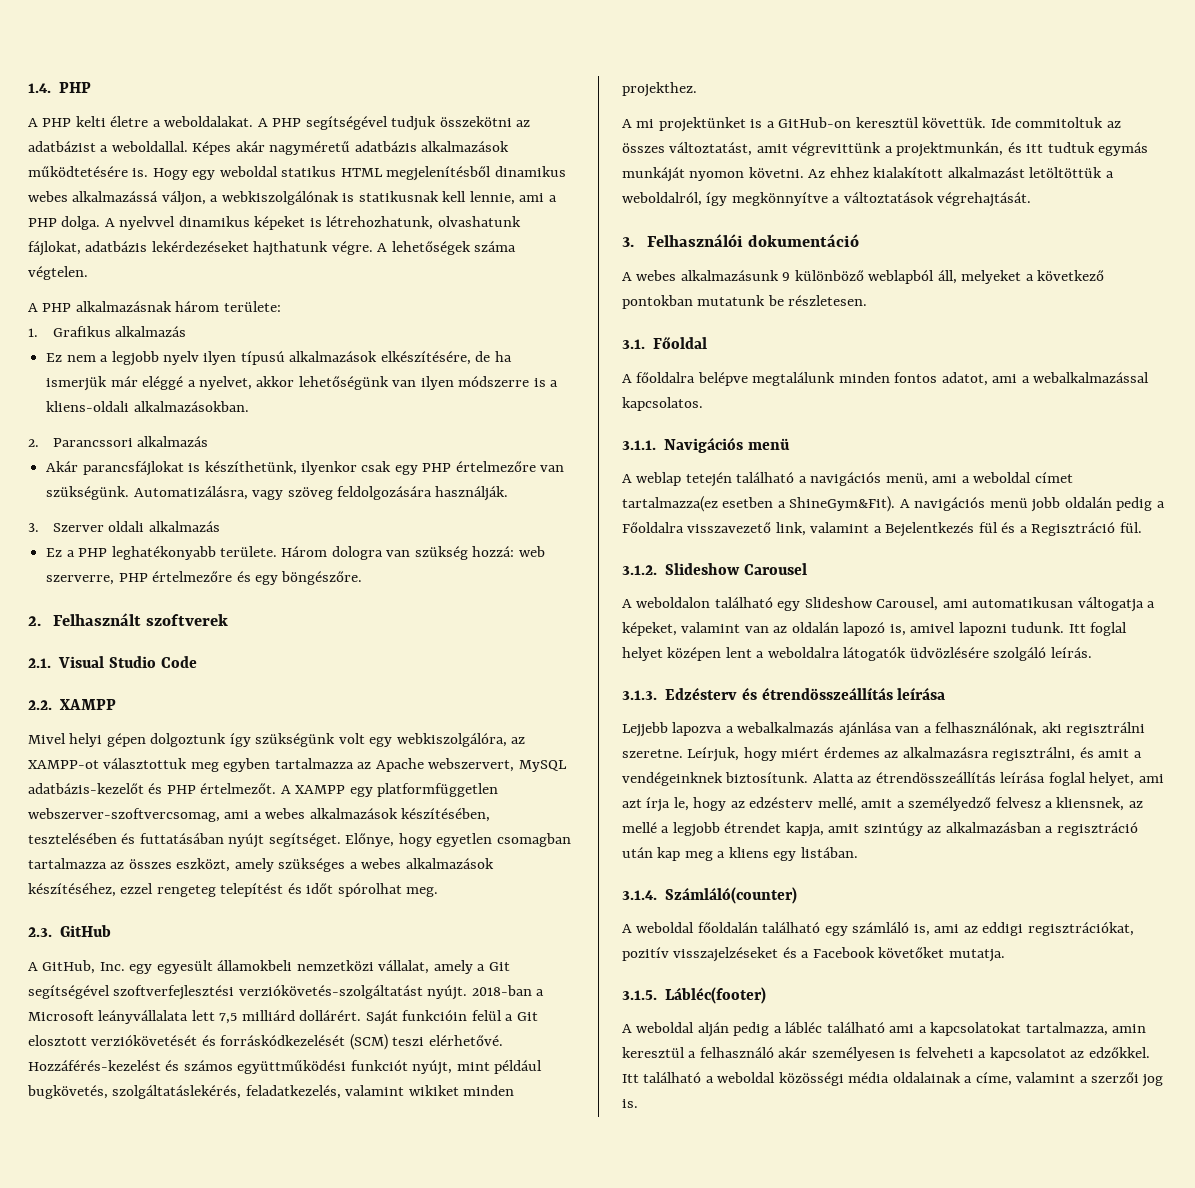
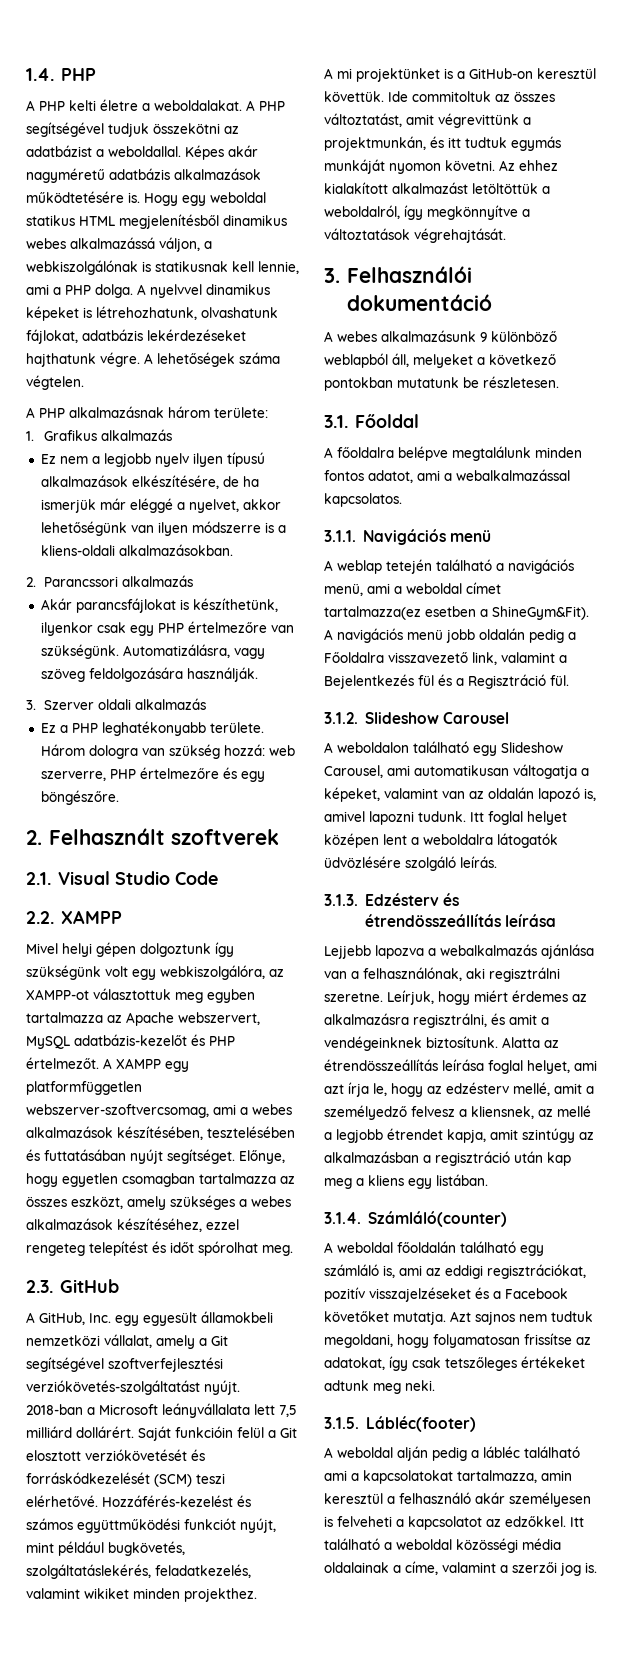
(1005, 955) none -> [450,1311,593,1325] [324,1333,591,1348] [324,1356,585,1371] [324,1380,435,1394] Azt sajnos nem tudtuk megoldani, hogy folyamatosan frissítse az adatokat, így csak tetszőleges értékeket adtunk meg neki.

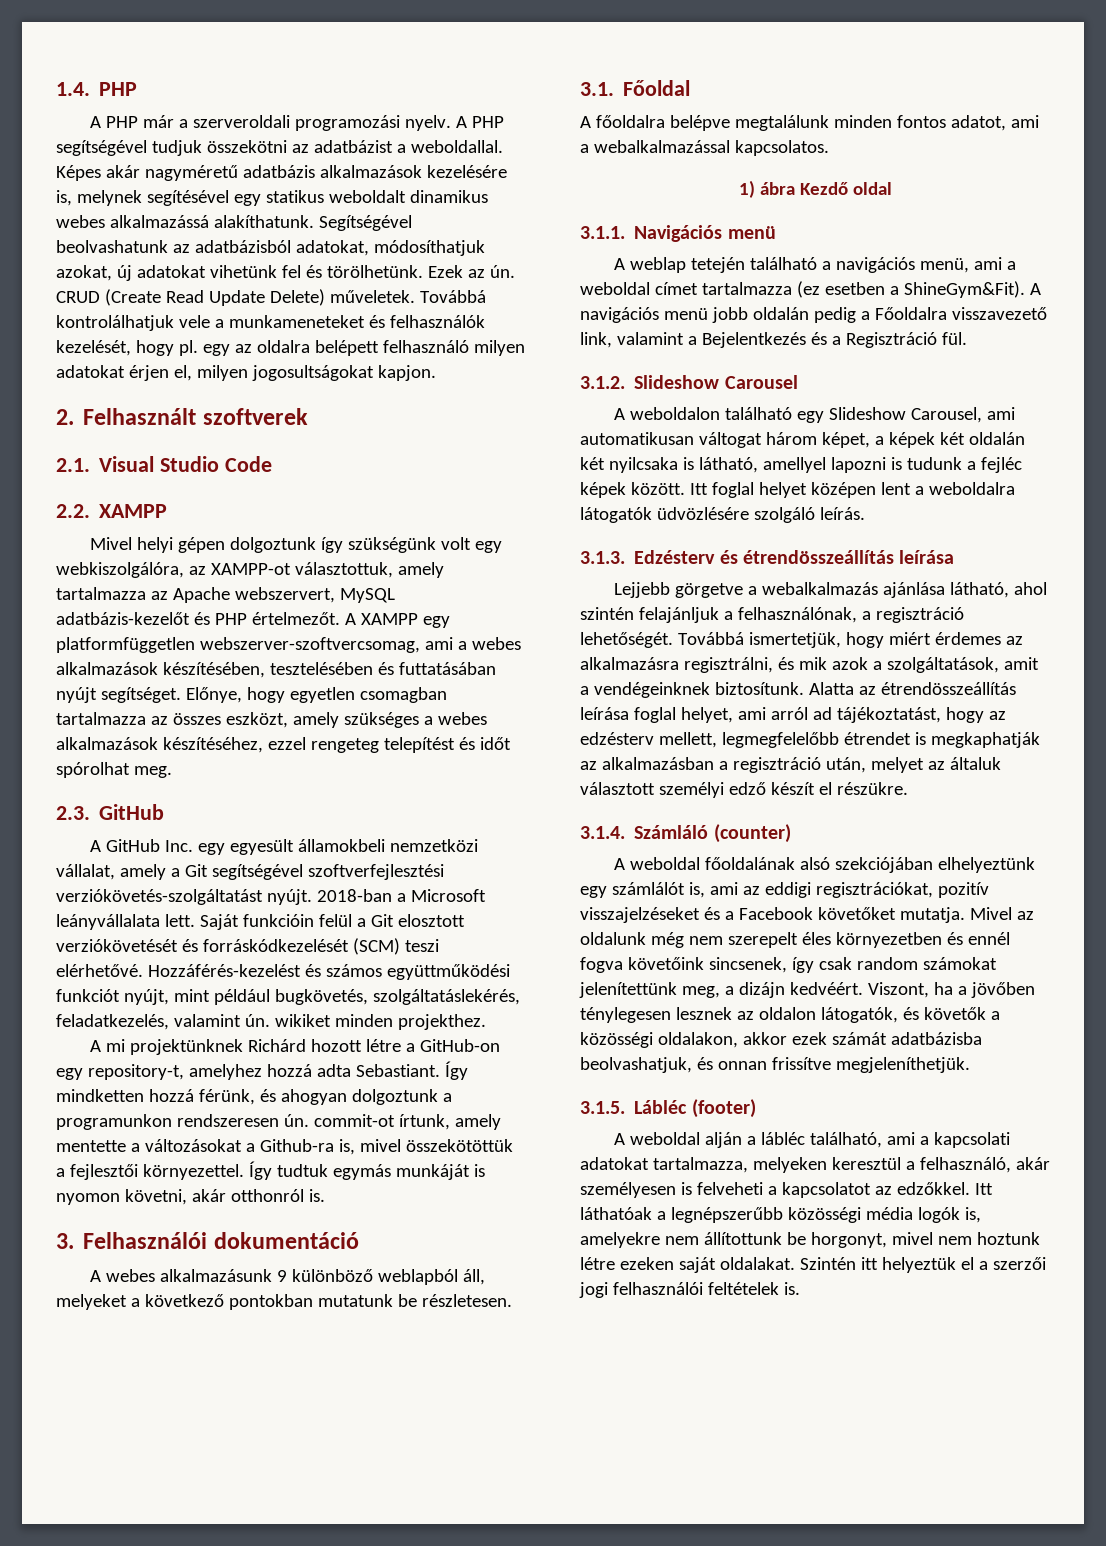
[69,99,242,111] kelti életre a weboldalakat. -> [142,115,451,131] már a szerveroldali programozási nyelv.
[26,191,266,206] [26,214,287,229] [26,237,212,252] [26,260,299,275] [26,284,270,298] [26,306,278,321] [26,329,246,344] [26,352,280,367] [26,375,84,390] [26,406,268,418] [26,429,173,441] [40,452,265,467] [40,475,259,489] [40,498,281,513] [40,521,286,536] [40,544,233,556] [26,575,194,587] [40,598,278,613] [40,621,294,636] [40,644,265,659] [40,667,258,682] [26,698,207,710] [40,721,264,736] [40,744,295,759] [40,767,265,782] [40,790,119,805] működtetésére is. Hogy egy weboldal statikus HTML megjelenítésből dinamikus webes alkalmazássá váljon, a webkiszolgálónak is statikusnak kell lennie, ami a PHP dolga. A nyelvvel dinamikus képeket is létrehozhatunk, olvashatunk fájlokat, adatbázis lekérdezéseket hajthatunk végre. A lehetőségek száma végtelen. // A PHP alkalmazásnak három területe: // 1. Grafikus alkalmazás // Ez nem a legjobb nyelv ilyen típusú alkalmazások elkészítésére, de ha ismerjük már eléggé a nyelvet, akkor lehetőségünk van ilyen módszerre is a kliens-oldali alkalmazásokban. // 2. Parancssori alkalmazás // Akár parancsfájlokat is készíthetünk, ilyenkor csak egy PHP értelmezőre van szükségünk. Automatizálásra, vagy szöveg feldolgozására használják. // 3. Szerver oldali alkalmazás // Ez a PHP leghatékonyabb területe. Három dologra van szükség hozzá: web szerverre, PHP értelmezőre és egy böngészőre. -> [426,165,507,178] [56,190,488,206] [56,215,412,231] [56,240,485,256] [56,265,515,281] [56,289,486,306] [56,315,485,331] [56,340,525,356] [56,365,436,381] kezelésére is, melynek segítésével egy statikus weboldalt dinamikus webes alkalmazássá alakíthatunk. Segítségével beolvashatunk az adatbázisból adatokat, módosíthatjuk azokat, új adatokat vihetünk fel és törölhetünk. Ezek az ún. CRUD (Create Read Update Delete) műveletek. Továbbá kontrolálhatjuk vele a munkameneteket és felhasználók kezelését, hogy pl. egy az oldalra belépett felhasználó milyen adatokat érjen el, milyen jogosultságokat kapjon.
[93,988,255,1003] választottuk meg egyben -> [294,562,444,578] választottuk, amely
[39,1312,85,1325] GitHub, -> [105,839,160,852] GitHub
[254,1404,297,1417] [26,1426,134,1438] lett 7,5 milliárd dollárért. -> [164,914,195,927] lett.
(80, 1593) none -> [244,1014,270,1027] ún.
[356,68,596,82] [324,91,555,102] [324,113,531,128] [324,136,561,151] [324,159,558,174] [324,182,550,194] [324,205,530,220] [324,228,506,243] projektünket is a GitHub-on keresztül követtük. Ide commitoltuk az összes változtatást, amit végrevittünk a projektmunkán, és itt tudtuk egymás munkáját nyomon követni. Az ehhez kialakított alkalmazást letöltöttük a weboldalról, így megkönnyítve a változtatások végrehajtását. -> [129,1039,500,1055] [56,1061,468,1080] [56,1089,452,1105] [56,1114,501,1130] [56,1139,513,1155] [56,1161,485,1180] [56,1189,325,1205] projektünknek Richárd hozott létre a GitHub-on egy repository-t, amelyhez hozzá adta Sebastiant. Így mindketten hozzá férünk, és ahogyan dolgoztunk a programunkon rendszeresen ún. commit-ot írtunk, amely mentette a változásokat a Github-ra is, mivel összekötöttük a fejlesztői környezettel. Így tudtuk egymás munkáját is nyomon követni, akár otthonról is.
(402, 500) none -> [738,180,892,198] // 1) ábra Kezdő oldal
[324,606,421,620] tartalmazza(ez -> [701,281,820,298] tartalmazza (ez
[418,675,434,686] fül -> (806, 340) none
[513,764,589,779] [324,787,596,802] [324,811,466,825] váltogatja a képeket, valamint van az oldalán lapozó is, amivel lapozni tudunk. -> [698,432,1025,448] [580,457,1022,473] [580,482,685,498] váltogat három képet, a képek két oldalán két nyilcsaka is látható, amellyel lapozni is tudunk a fejléc képek között.
[375,945,424,959] lapozva -> [674,583,743,598] görgetve
[324,967,560,982] [324,990,434,1005] van a felhasználónak, aki regisztrálni szeretne. Leírjuk, -> [949,582,1047,598] [580,607,964,623] [580,632,841,648] látható, ahol szintén felajánljuk a felhasználónak, a regisztráció lehetőségét. Továbbá ismertetjük,
(505, 1019) none -> [798,657,999,673] mik azok a szolgáltatások,
[324,1082,594,1097] [324,1105,591,1120] [324,1128,594,1143] [324,1151,571,1166] [324,1174,488,1189] azt írja le, hogy az edzésterv mellé, amit a személyedző felvesz a kliensnek, az mellé a legjobb étrendet kapja, amit szintúgy az alkalmazásban a regisztráció után kap meg a kliens egy listában. -> [770,707,1006,723] [580,732,1040,748] [580,757,1001,773] [580,782,908,798] arról ad tájékoztatást, hogy az edzésterv mellett, legmegfelelőbb étrendet is megkaphatják az alkalmazásban a regisztráció után, melyet az általuk választott személyi edző készít el részükre.
[367,1211,507,1227] [324,1241,544,1256] [324,1264,379,1276] Számláló(counter) // A weboldal főoldalán található egy számláló -> [634,824,791,843] [613,857,1035,873] [580,882,685,898] Számláló (counter) // A weboldal főoldalának alsó szekciójában elhelyeztünk egy számlálót
[450,1311,593,1325] [324,1333,591,1348] [324,1356,585,1371] [324,1380,435,1394] Azt sajnos nem tudtuk megoldani, hogy folyamatosan frissítse az adatokat, így csak tetszőleges értékeket adtunk meg neki. -> [969,907,1034,920] [580,932,1010,948] [580,957,997,973] [579,982,1035,998] [580,1007,1000,1023] [580,1032,982,1048] [580,1057,970,1073] Mivel az oldalunk még nem szerepelt éles környezetben és ennél fogva követőink sincsenek, így csak random számokat jelenítettünk meg, a dizájn kedvéért. Viszont, ha a jövőben ténylegesen lesznek az oldalon látogatók, és követők a közösségi oldalakon, akkor ezek számát adatbázisba beolvashatjuk, és onnan frissítve megjeleníthetjük.
[365,1416,476,1432] Lábléc(footer) -> [634,1099,756,1118] Lábléc (footer)
[432,1447,467,1461] pedig -> (742, 1140) none
[524,1446,580,1458] [324,1470,572,1484] található ami a kapcsolatokat tartalmazza, amin -> [809,1132,1010,1148] [580,1157,827,1173] található, ami a kapcsolati adatokat tartalmazza, melyeken
[399,1492,471,1504] felhasználó -> [919,1157,1011,1173] felhasználó,
[324,1538,561,1553] [324,1561,581,1576] található a weboldal közösségi média oldalainak a címe, valamint a szerzői jog -> [580,1207,981,1223] [580,1232,1040,1248] [580,1257,1046,1273] [579,1282,779,1298] láthatóak a legnépszerűbb közösségi média logók is, amelyekre nem állítottunk be horgonyt, mivel nem hoztunk létre ezeken saját oldalakat. Szintén itt helyeztük el a szerzői jogi felhasználói feltételek

